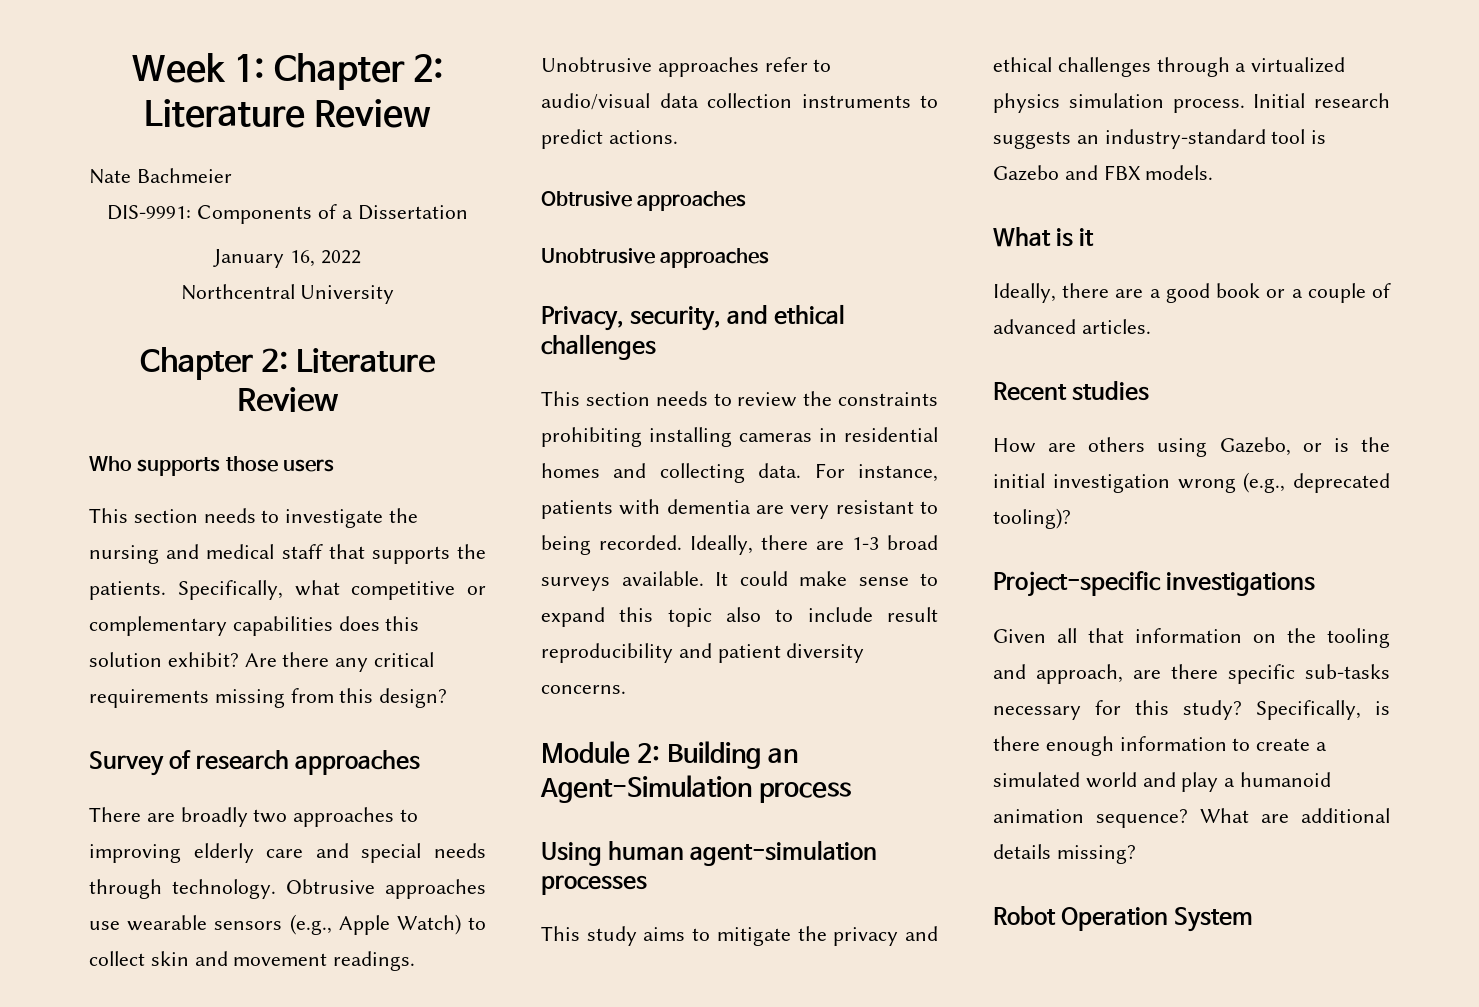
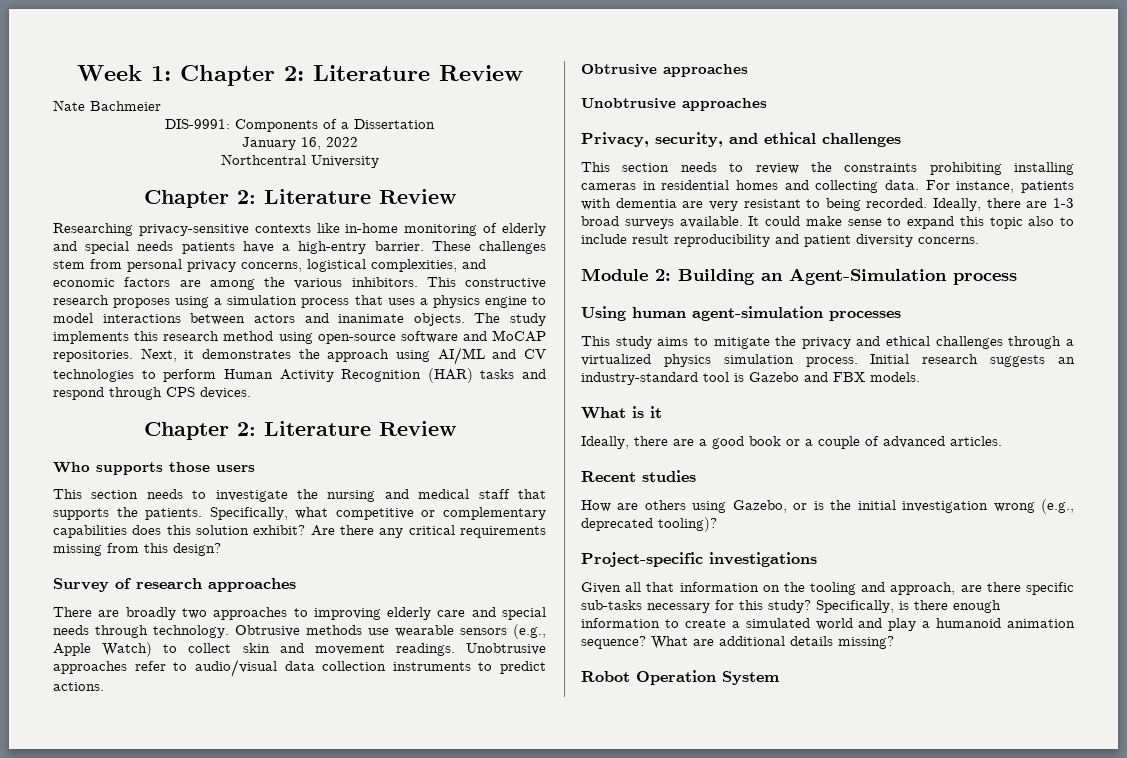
(340, 399) none -> [53,223,546,236] [53,241,546,254] [53,259,486,272] [53,277,546,290] [53,295,546,308] [53,313,546,326] [53,330,546,344] [53,347,546,365] [53,368,546,383] [53,387,251,400] [143,421,456,440] // Researching privacy-sensitive contexts like in-home monitoring of elderly and special needs patients have a high-entry barrier. These challenges stem from personal privacy concerns, logistical complexities, and economic factors are among the various inhibitors. This constructive research proposes using a simulation process that uses a physics engine to model interactions between actors and inanimate objects. The study implements this research method using open-source software and MoCAP repositories. Next, it demonstrates the approach using AI/ML and CV technologies to perform Human Activity Recognition (HAR) tasks and respond through CPS devices. // Chapter 2: Literature Review
[385,879,486,899] approaches -> [306,625,362,635] methods

